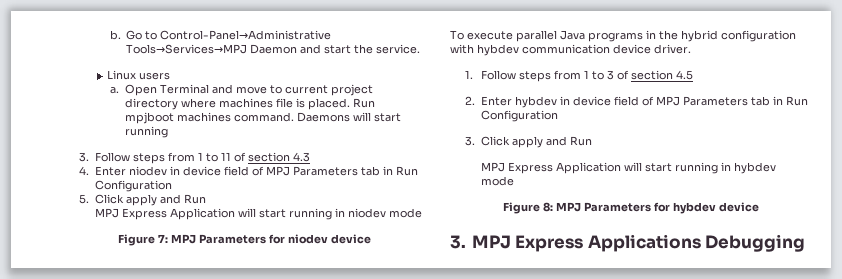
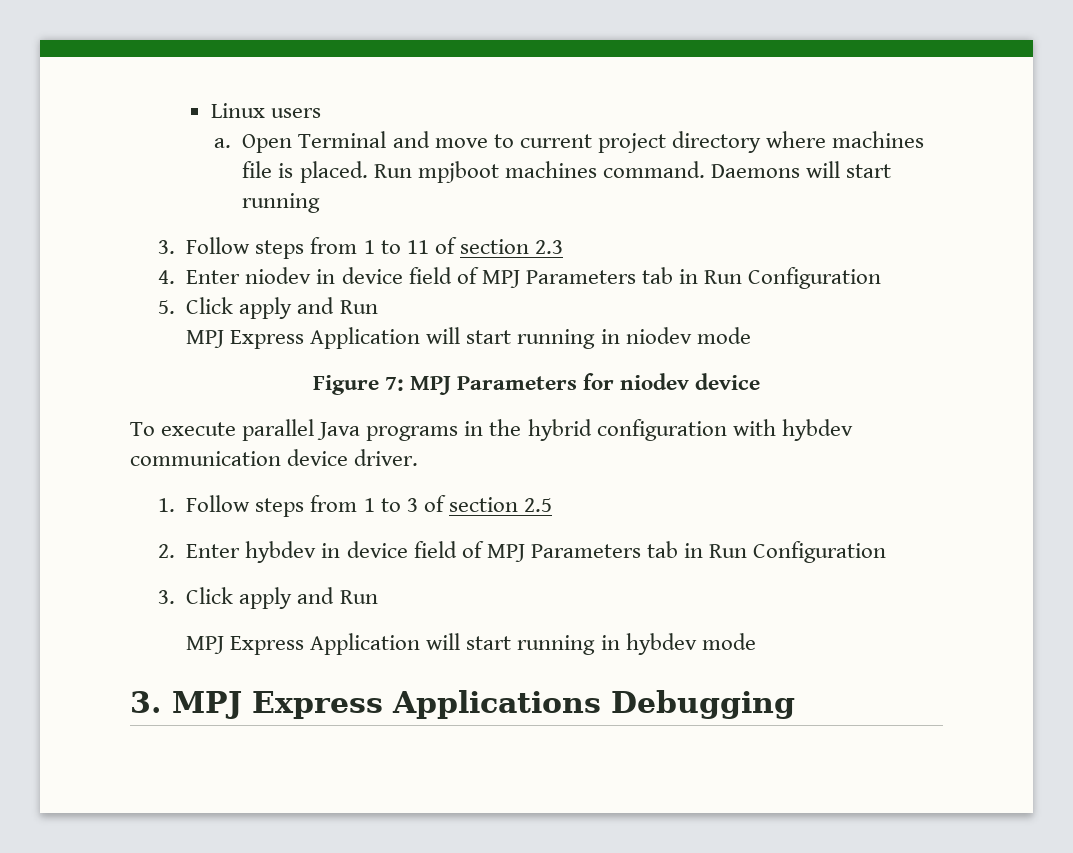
[109,30,332,40] [126,44,421,54] b. Go to Control-Panel→Administrative Tools→Services→MPJ Daemon and start the service. // -> (210, 110) none
[292,152,310,162] 4.3 -> [534,240,563,254] 2.3
[675,70,693,80] 4.5 -> [523,498,552,512] 2.5
[502,202,759,214] // Figure 8: MPJ Parameters for hybdev device -> (756, 641) none

